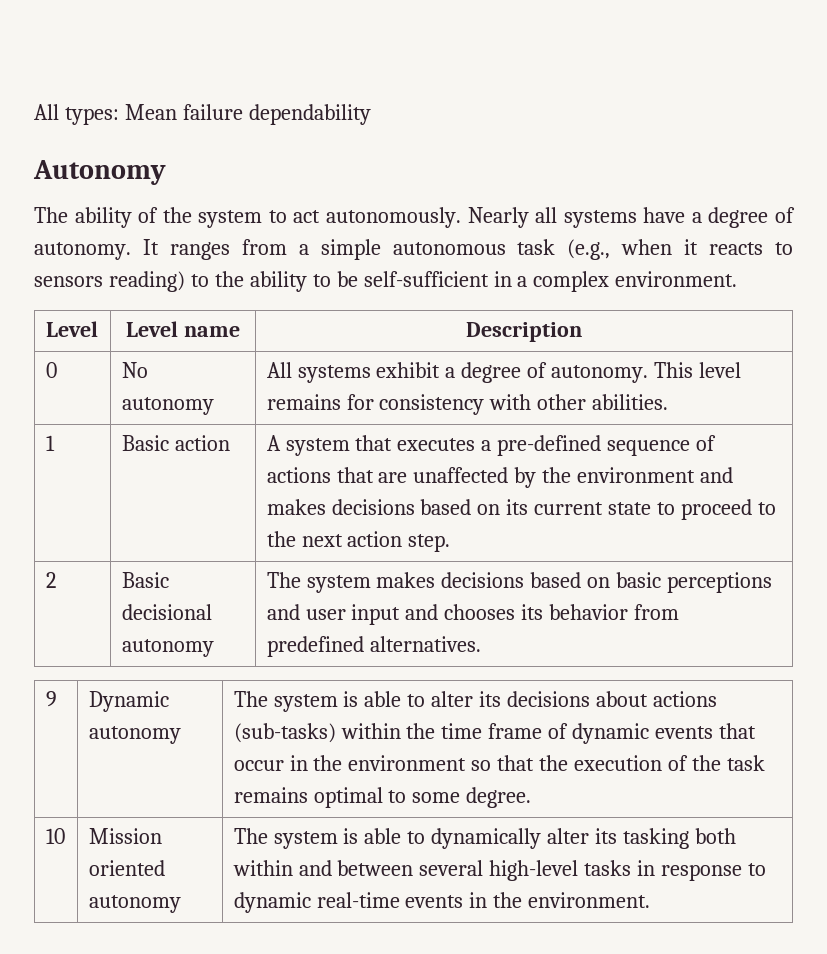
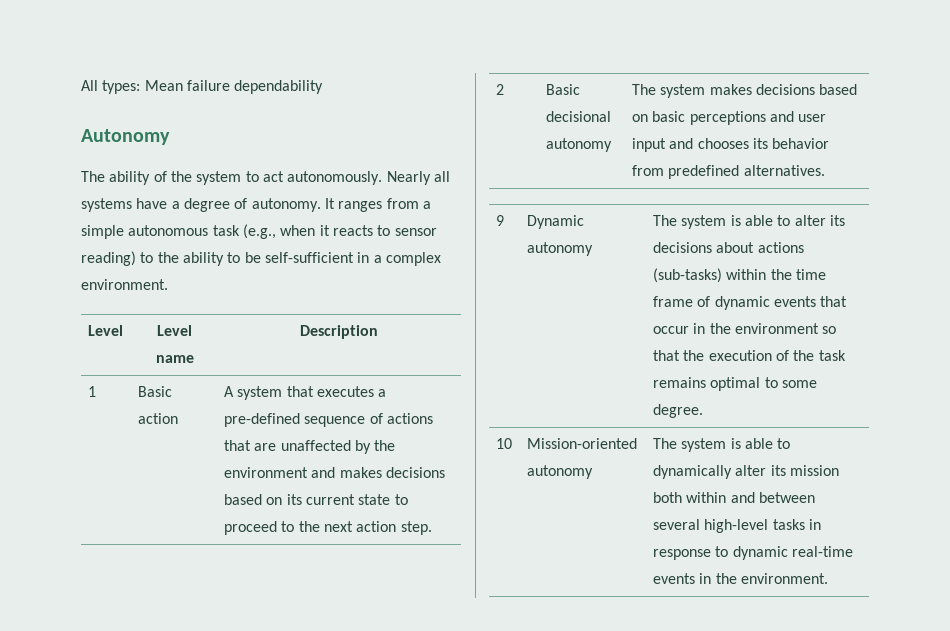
[34,276,103,287] sensors -> [394,228,437,236] sensor
[45,362,57,378] [121,362,148,378] [121,397,214,415] [266,362,742,383] [266,394,669,415] // 0 | No autonomy | All systems exhibit a degree of autonomy. This level remains for consistency with other abilities. -> (378, 332) none
[88,828,162,844] [88,860,165,876] Mission oriented -> [527,438,638,449] Mission-oriented
[623,828,690,849] tasking -> [790,465,840,476] mission

